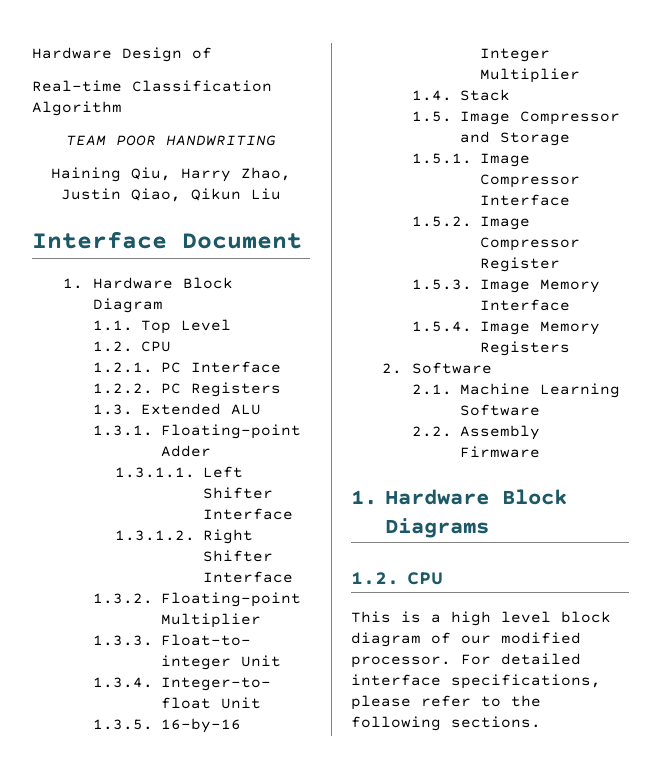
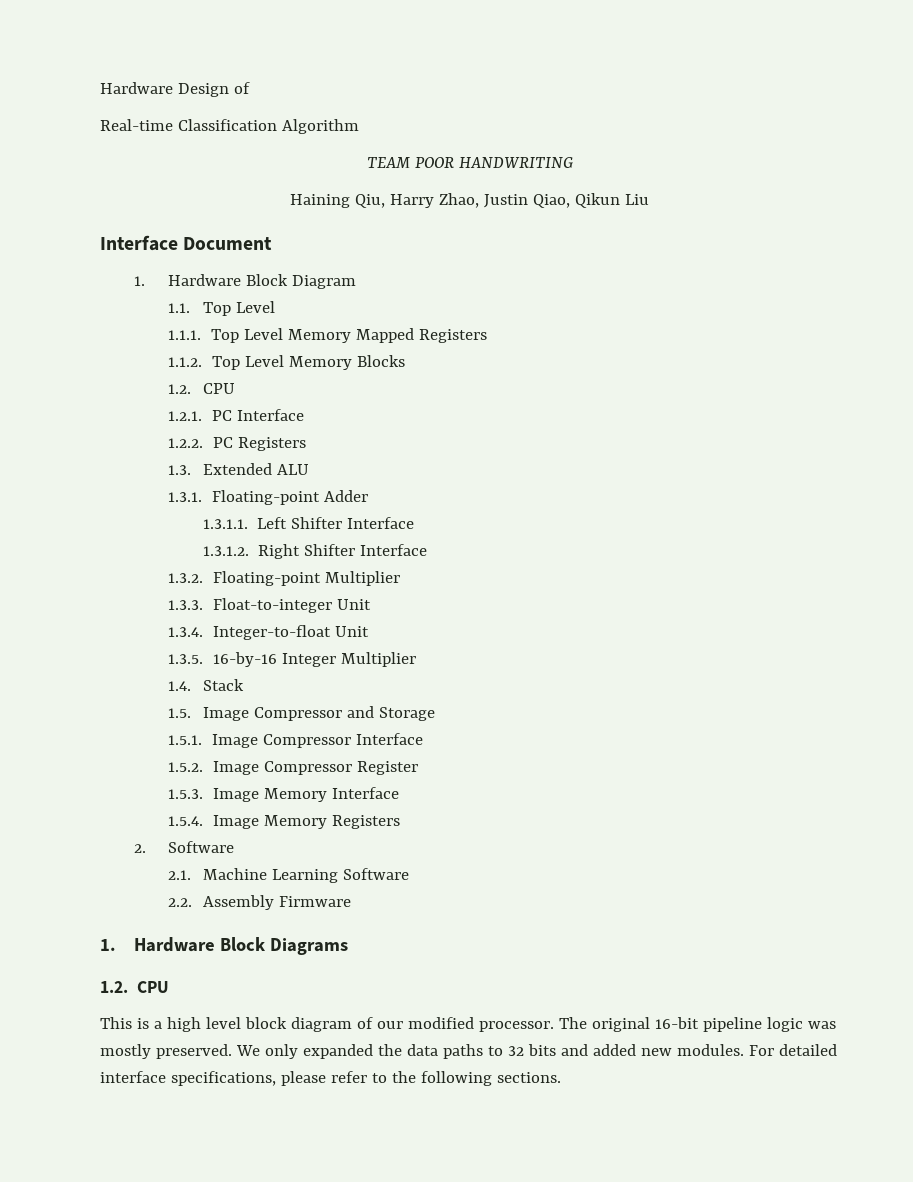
(232, 325) none -> [168,328,487,343] [168,355,405,370] // 1.1.1. Top Level Memory Mapped Registers // 1.1.2. Top Level Memory Blocks
(451, 662) none -> [558,1017,836,1032] [100,1044,744,1059] The original 16-bit pipeline logic was mostly preserved. We only expanded the data paths to 32 bits and added new modules.

